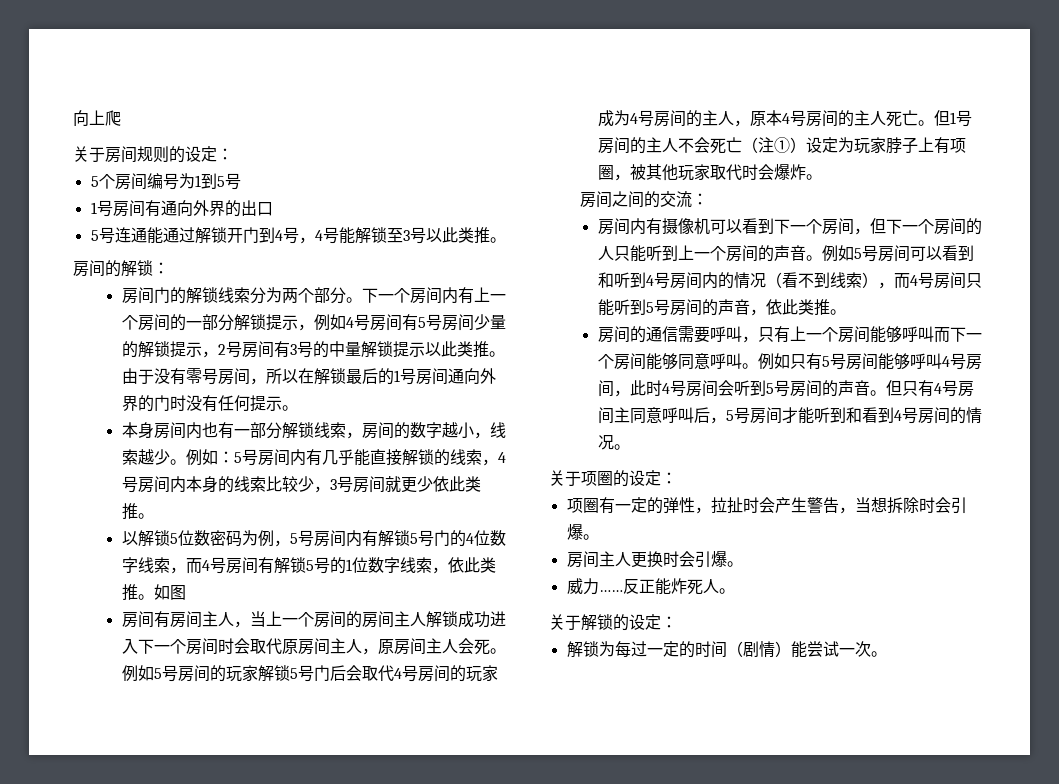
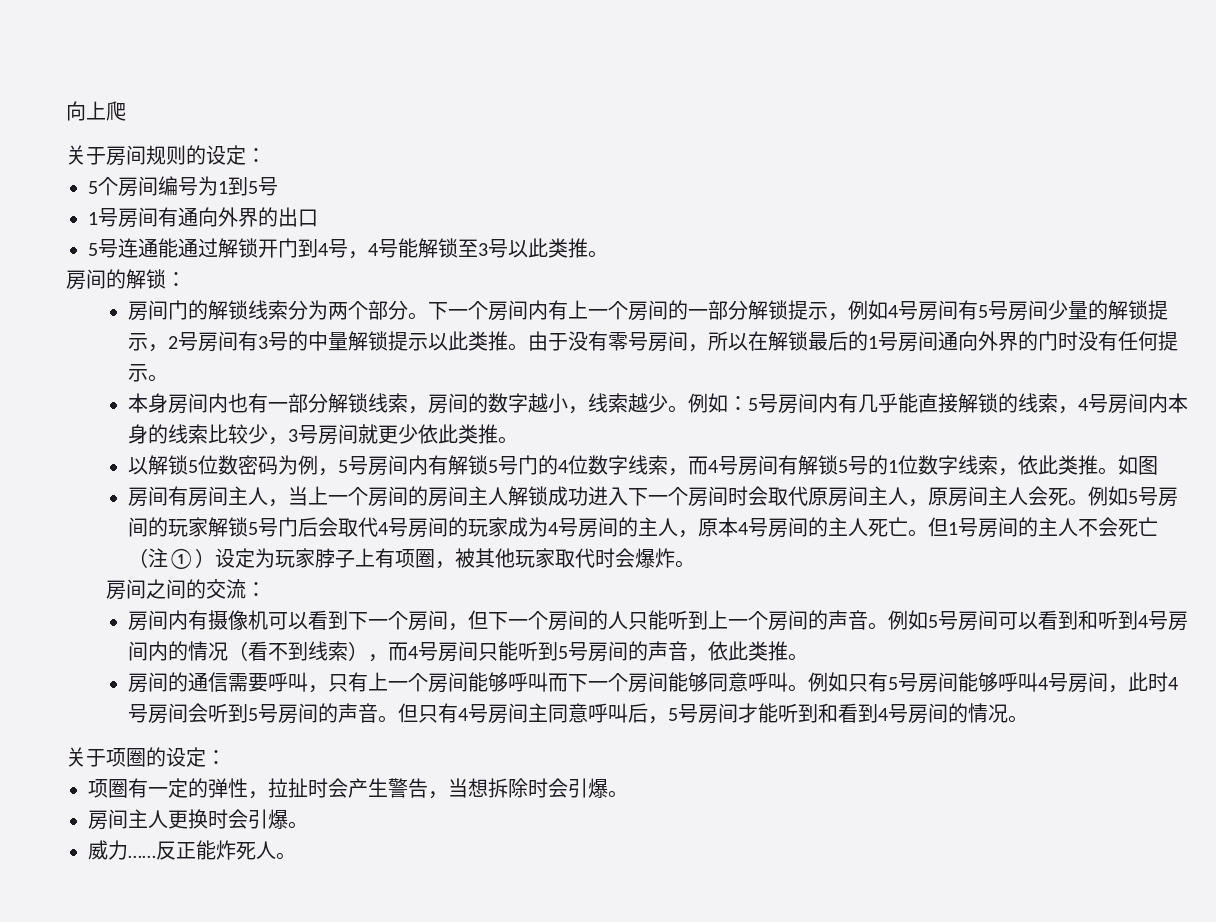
[549,614,677,631] [566,641,887,658] // 关于解锁的设定： // 解锁为每过一定的时间（剧情）能尝试一次。 -> (296, 856) none

